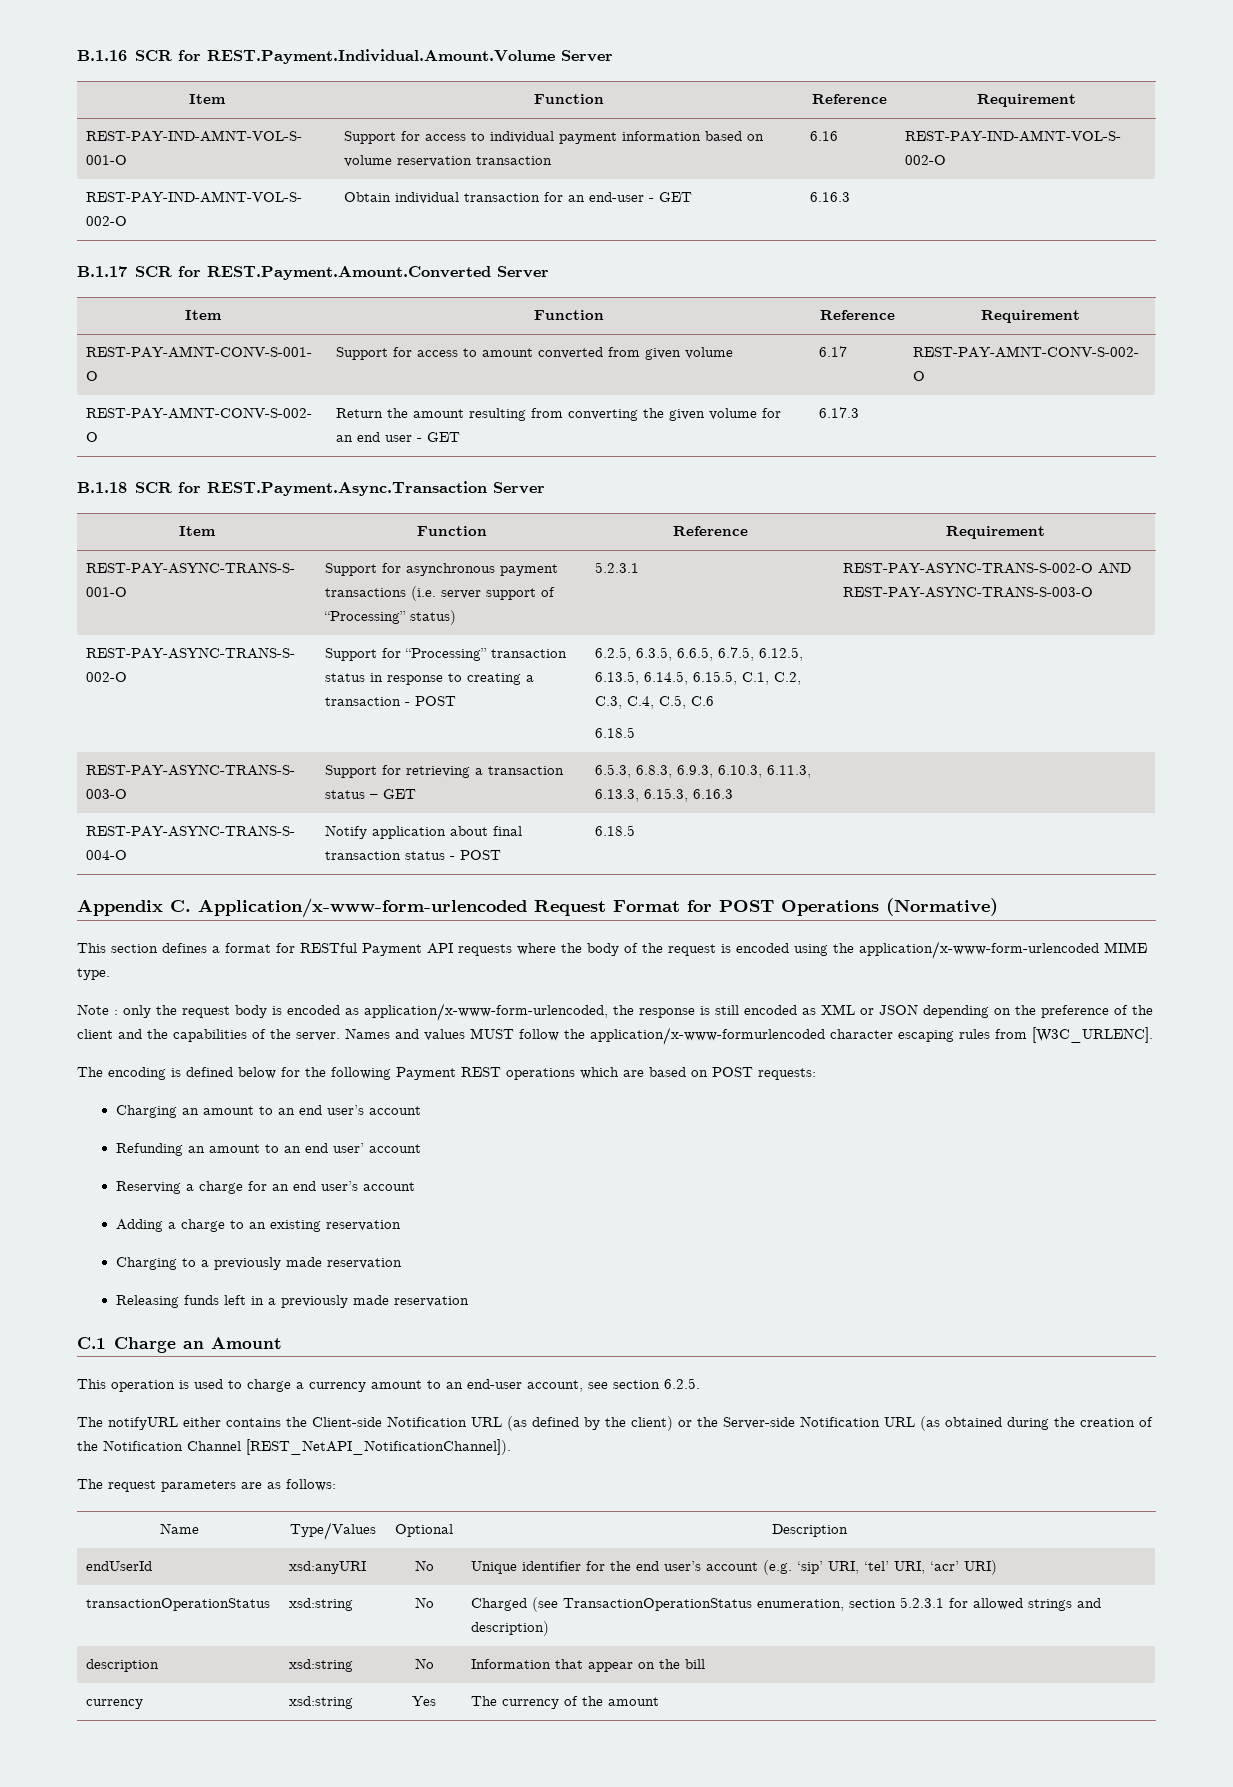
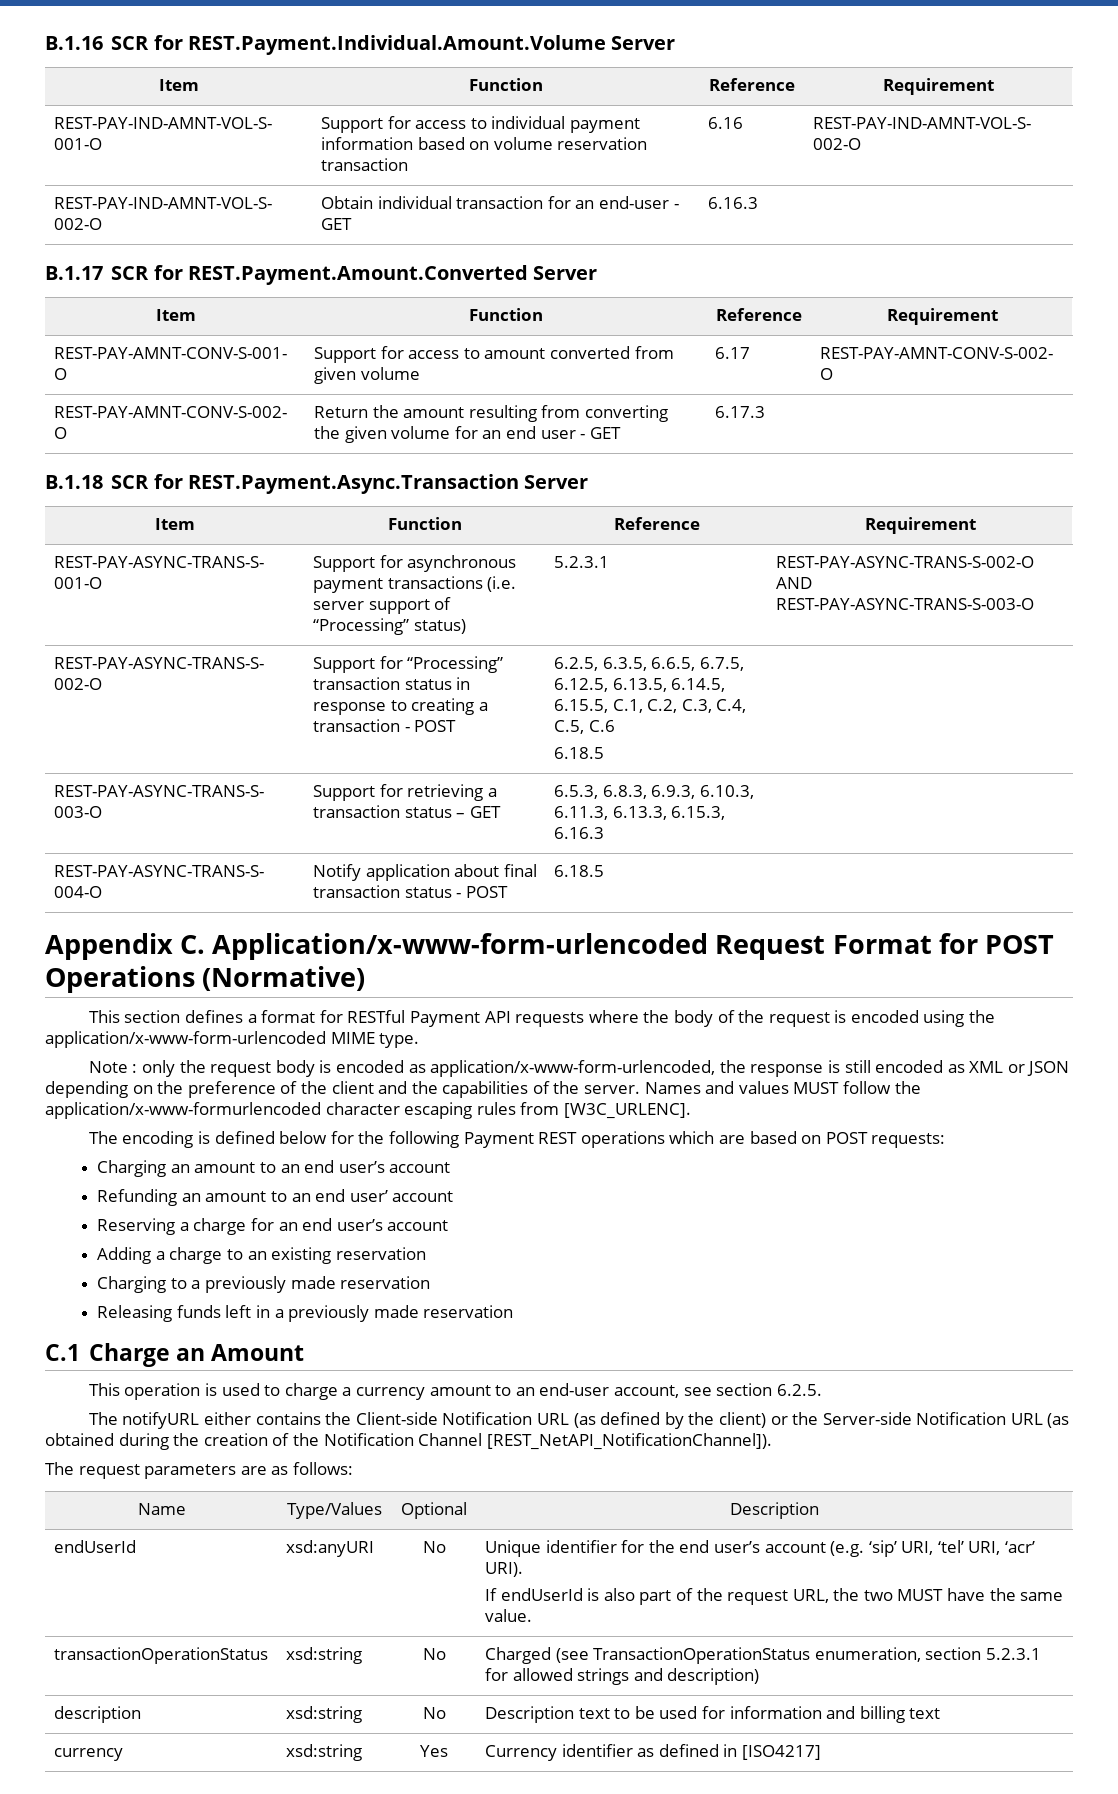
[964,1560,998,1575] URI) -> [484,1562,523,1577] [484,1588,1064,1605] [484,1609,532,1622] URI). // If endUserId is also part of the request URL, the two MUST have the same value.
[471,1659,706,1672] [86,1699,144,1709] [289,1696,354,1709] [412,1696,436,1706] [471,1696,660,1709] Information that appear on the bill // currency | xsd:string | Yes | The currency of the amount -> [484,1706,941,1723] [53,1748,123,1761] [285,1744,362,1761] [420,1745,449,1757] [484,1744,821,1761] Description text to be used for information and billing text // currency | xsd:string | Yes | Currency identifier as defined in [ISO4217]

